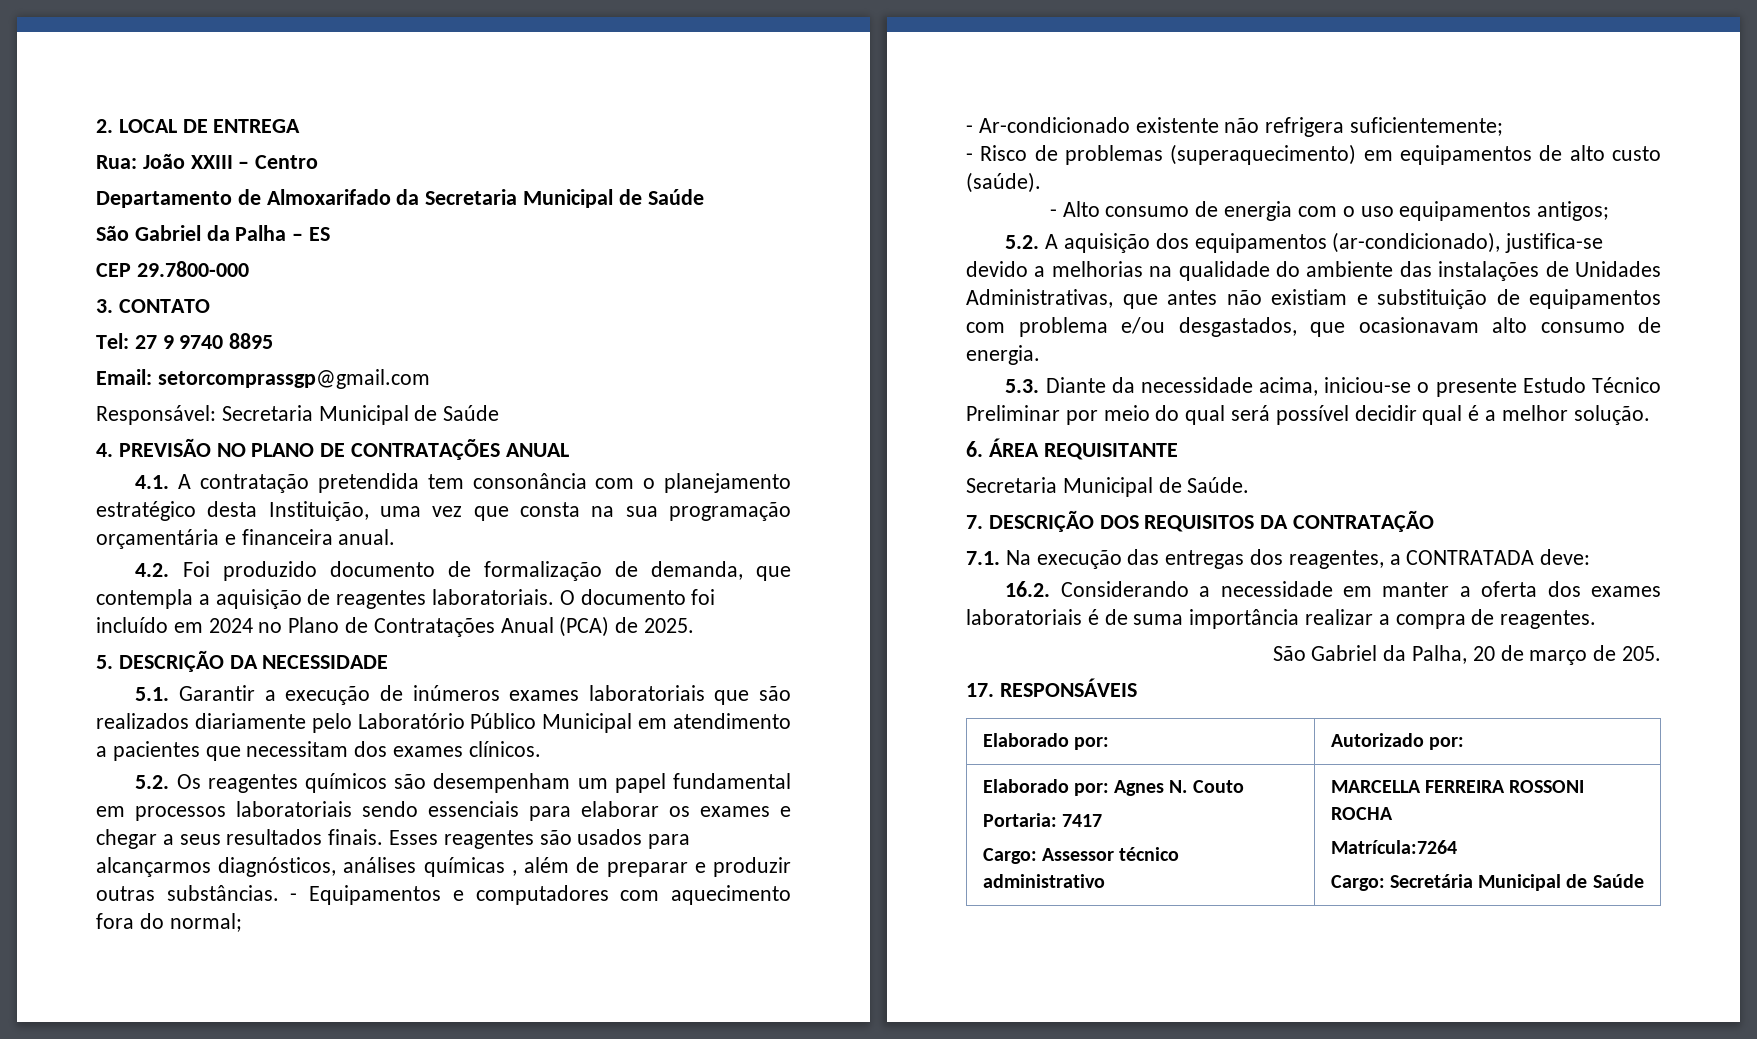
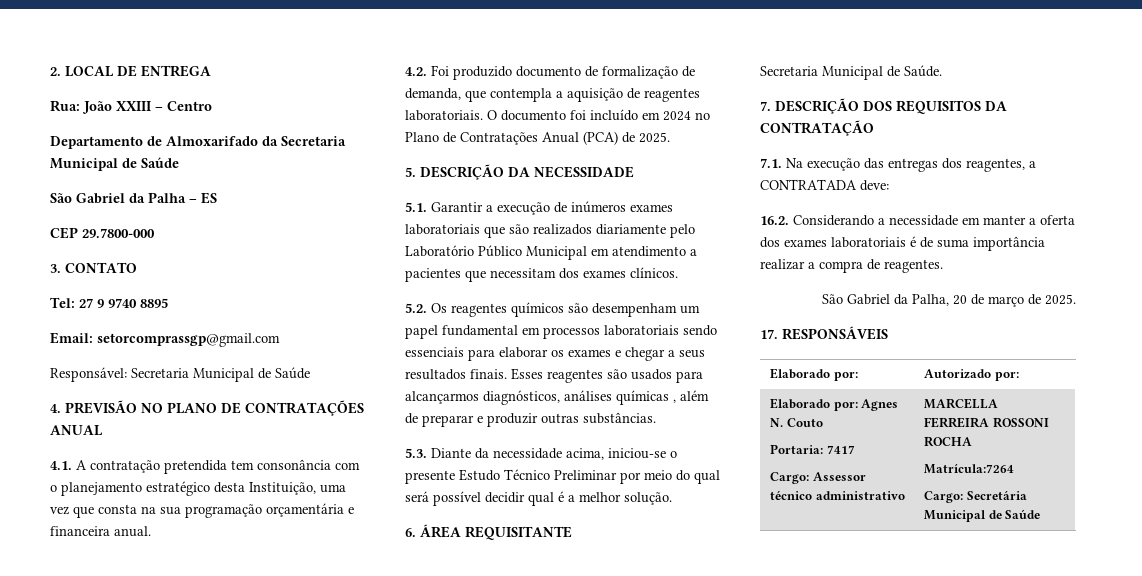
[290,885,791,905] [96,913,242,932] [966,117,1504,137] [966,144,1661,165] [966,172,1041,193] [1049,201,1610,221] [1005,232,1604,253] [966,261,1661,281] [966,289,1661,309] [966,317,1661,337] [966,345,1040,365] - Equipamentos e computadores com aquecimento fora do normal; // - Ar-condicionado existente não refrigera suficientemente; // - Risco de problemas (superaquecimento) em equipamentos de alto custo (saúde). // - Alto consumo de energia com o uso equipamentos antigos; // 5.2. A aquisição dos equipamentos (ar-condicionado), justifica-se devido a melhorias na qualidade do ambiente das instalações de Unidades Administrativas, que antes não existiam e substituição de equipamentos com problema e/ou desgastados, que ocasionavam alto consumo de energia. -> (656, 418) none
[1621,646,1661,661] 205. -> [1045,294,1076,305] 2025.

